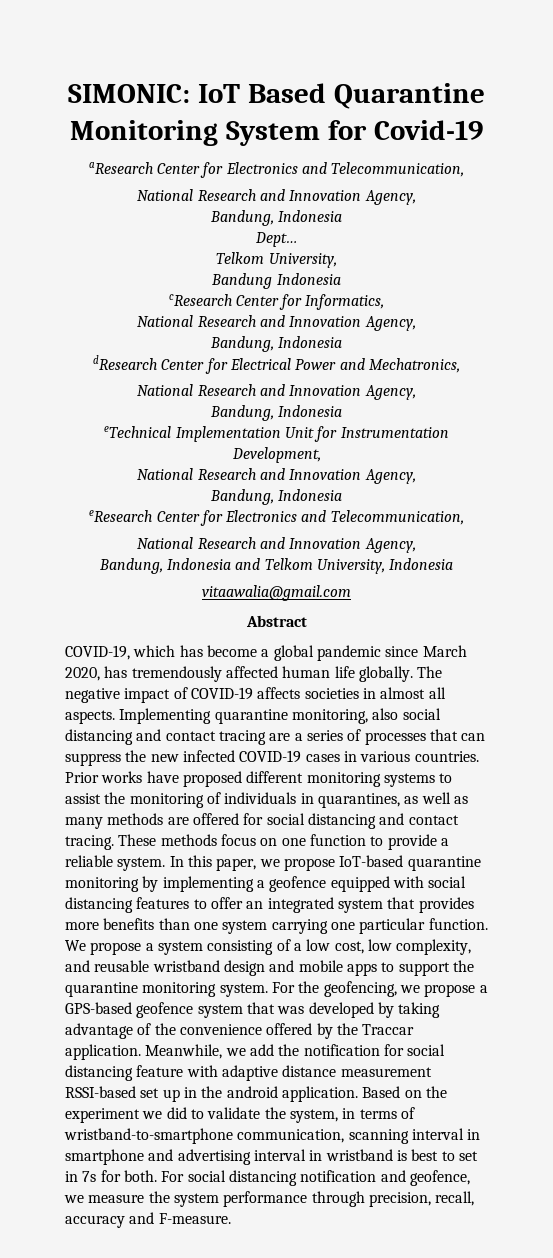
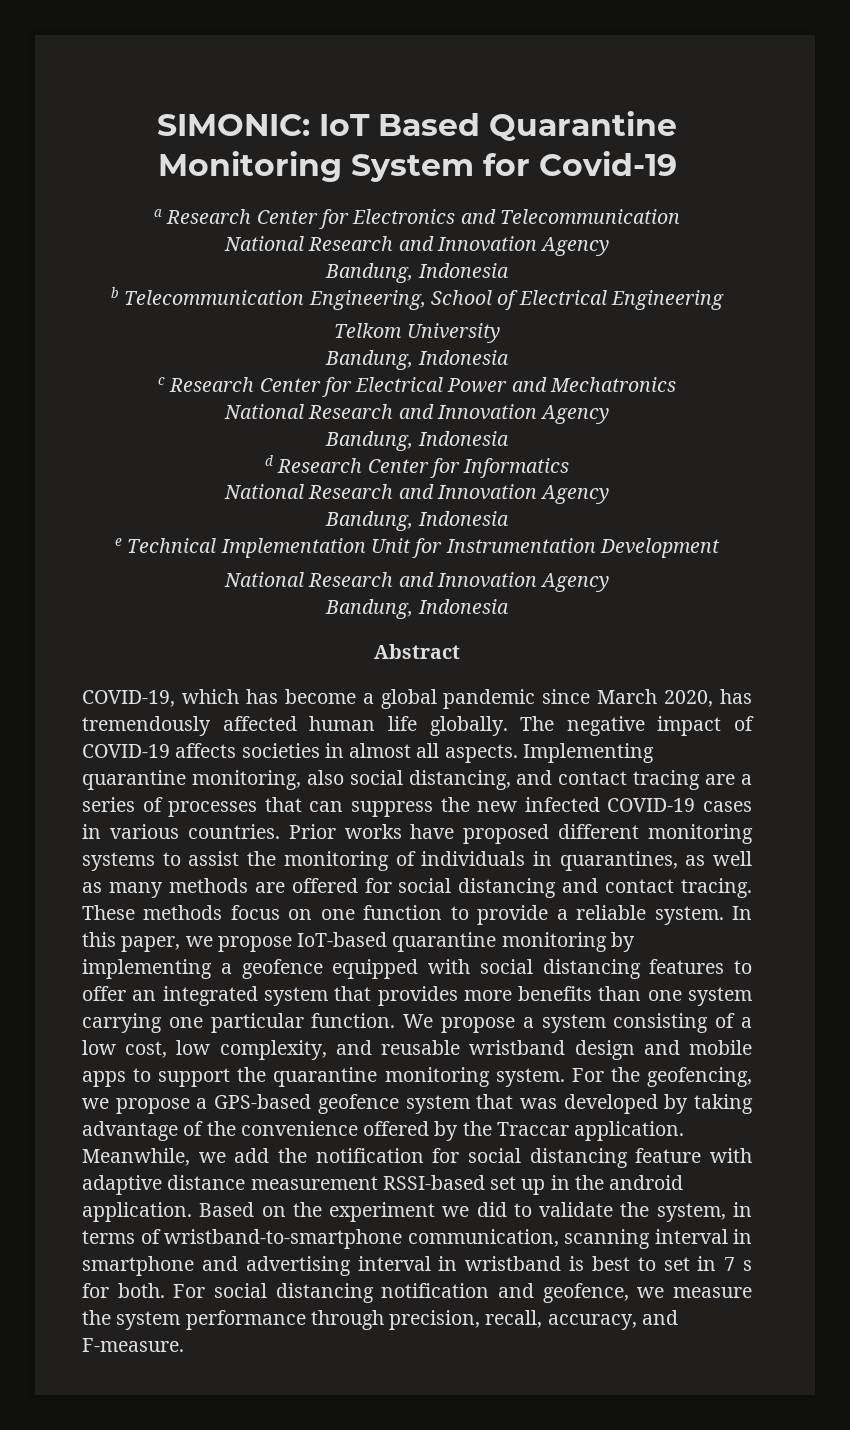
[88,162,465,178] [137,189,416,205] [209,210,343,226] [254,232,298,247] [216,252,337,268] [211,273,341,289] [168,294,385,310] [137,315,416,331] [209,336,343,352] [93,355,460,374] [137,384,416,400] [209,405,343,421] [104,426,172,438] aResearch Center for Electronics and Telecommunication, // National Research and Innovation Agency, // Bandung, Indonesia // Dept… // Telkom University, // Bandung Indonesia // cResearch Center for Informatics, // National Research and Innovation Agency, // Bandung, Indonesia // dResearch Center for Electrical Power and Mechatronics, // National Research and Innovation Agency, // Bandung, Indonesia // eTechnical -> [154,209,680,229] [223,236,610,256] [325,263,509,283] [111,287,724,310] [334,323,500,343] [325,350,509,370] [158,377,676,397] [223,404,610,424] [325,431,509,451] [264,455,570,478] [223,484,610,504] [325,511,509,531] [115,538,217,553] a Research Center for Electronics and Telecommunication // National Research and Innovation Agency // Bandung, Indonesia // b Telecommunication Engineering, School of Electrical Engineering // Telkom University // Bandung, Indonesia // c Research Center for Electrical Power and Mechatronics // National Research and Innovation Agency // Bandung, Indonesia // d Research Center for Informatics // National Research and Innovation Agency // Bandung, Indonesia // e Technical
[231,447,321,463] [137,468,416,484] [209,489,343,505] [89,510,464,526] [137,537,416,553] [98,558,454,574] [202,585,351,601] Development, // National Research and Innovation Agency, // Bandung, Indonesia // eResearch Center for Electronics and Telecommunication, // National Research and Innovation Agency, // Bandung, Indonesia and Telkom University, Indonesia // vitaawalia@gmail.com -> [599,538,720,558] [223,572,610,592] [325,599,509,619] Development // National Research and Innovation Agency // Bandung, Indonesia
[65,729,133,745] distancing -> [408,770,511,790] distancing,
[82,1171,97,1182] 7s -> [724,1257,753,1271] 7 s
[65,1215,125,1228] accuracy -> [547,1314,637,1330] accuracy,

